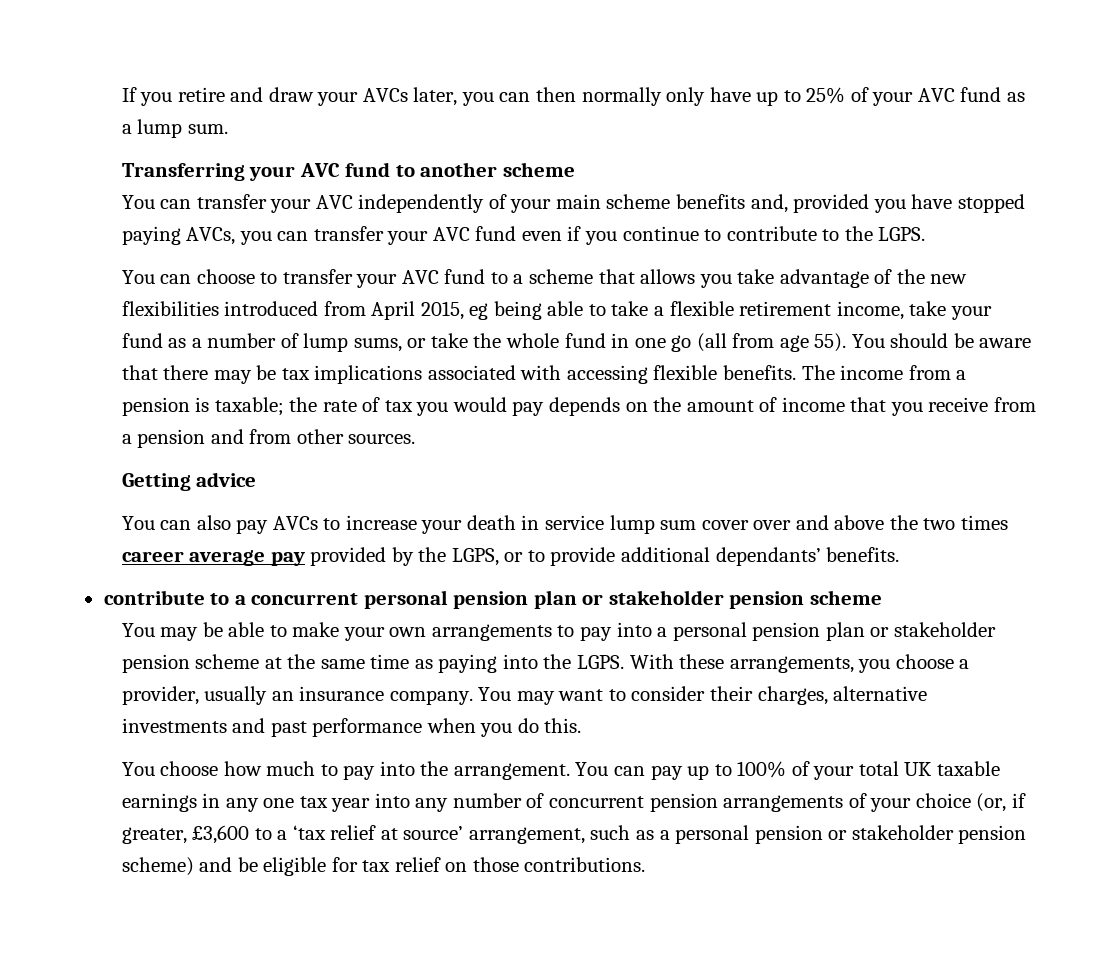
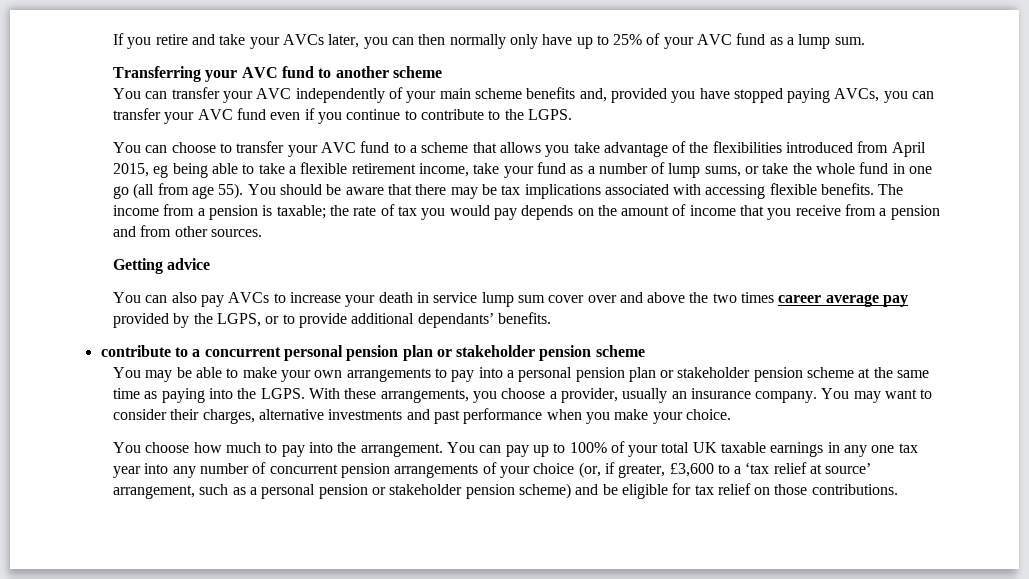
[268,87,314,102] draw -> [219,34,246,45] take
[930,274,968,284] new -> (709, 147) none
[517,718,582,733] do this. -> [614,409,731,424] make your choice.

